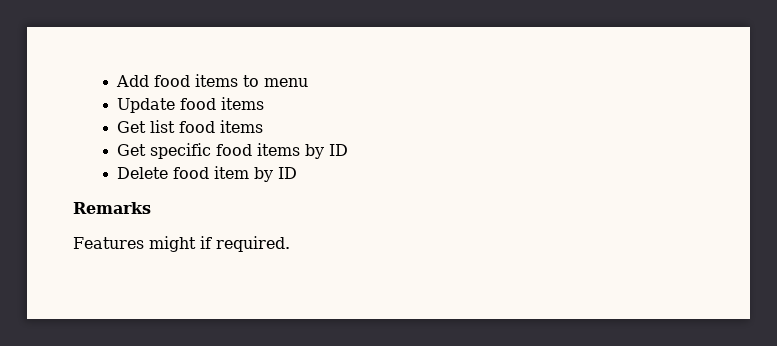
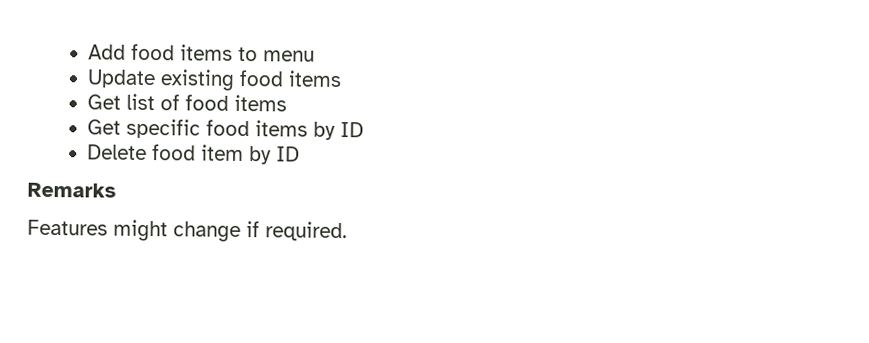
(176, 105) none -> [160,69,236,91] existing
(176, 126) none -> [160,94,181,111] of
(196, 244) none -> [173,221,241,242] change

